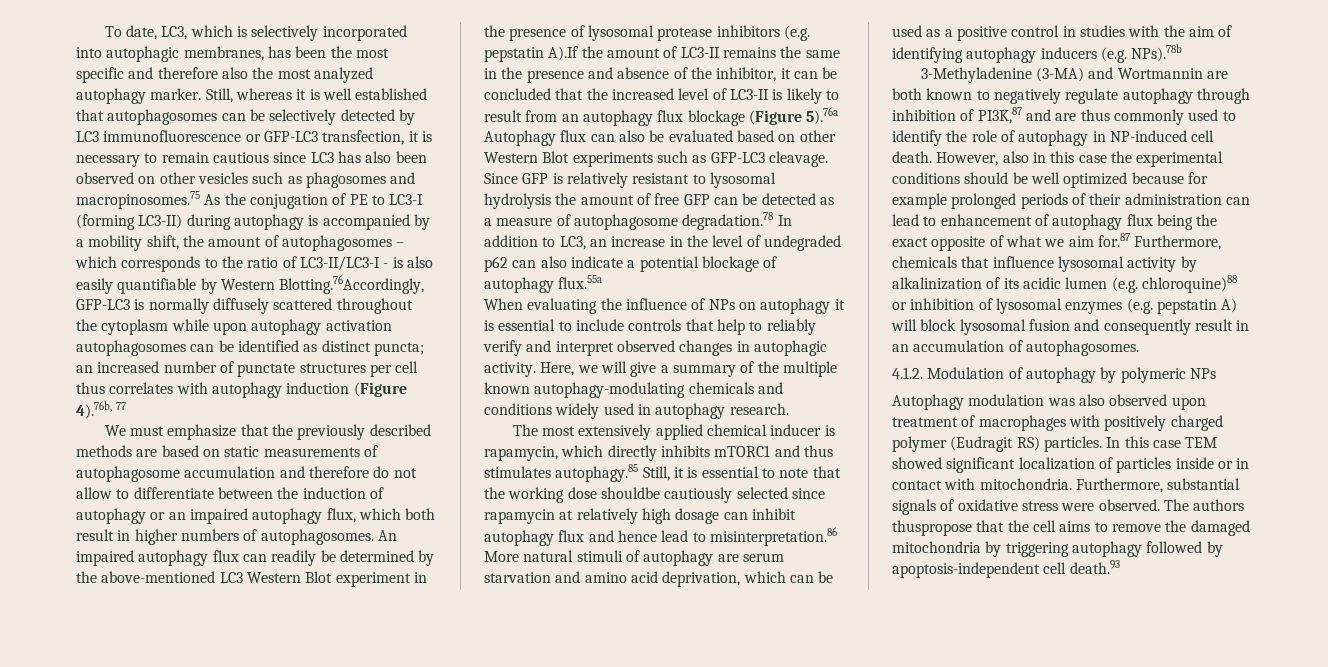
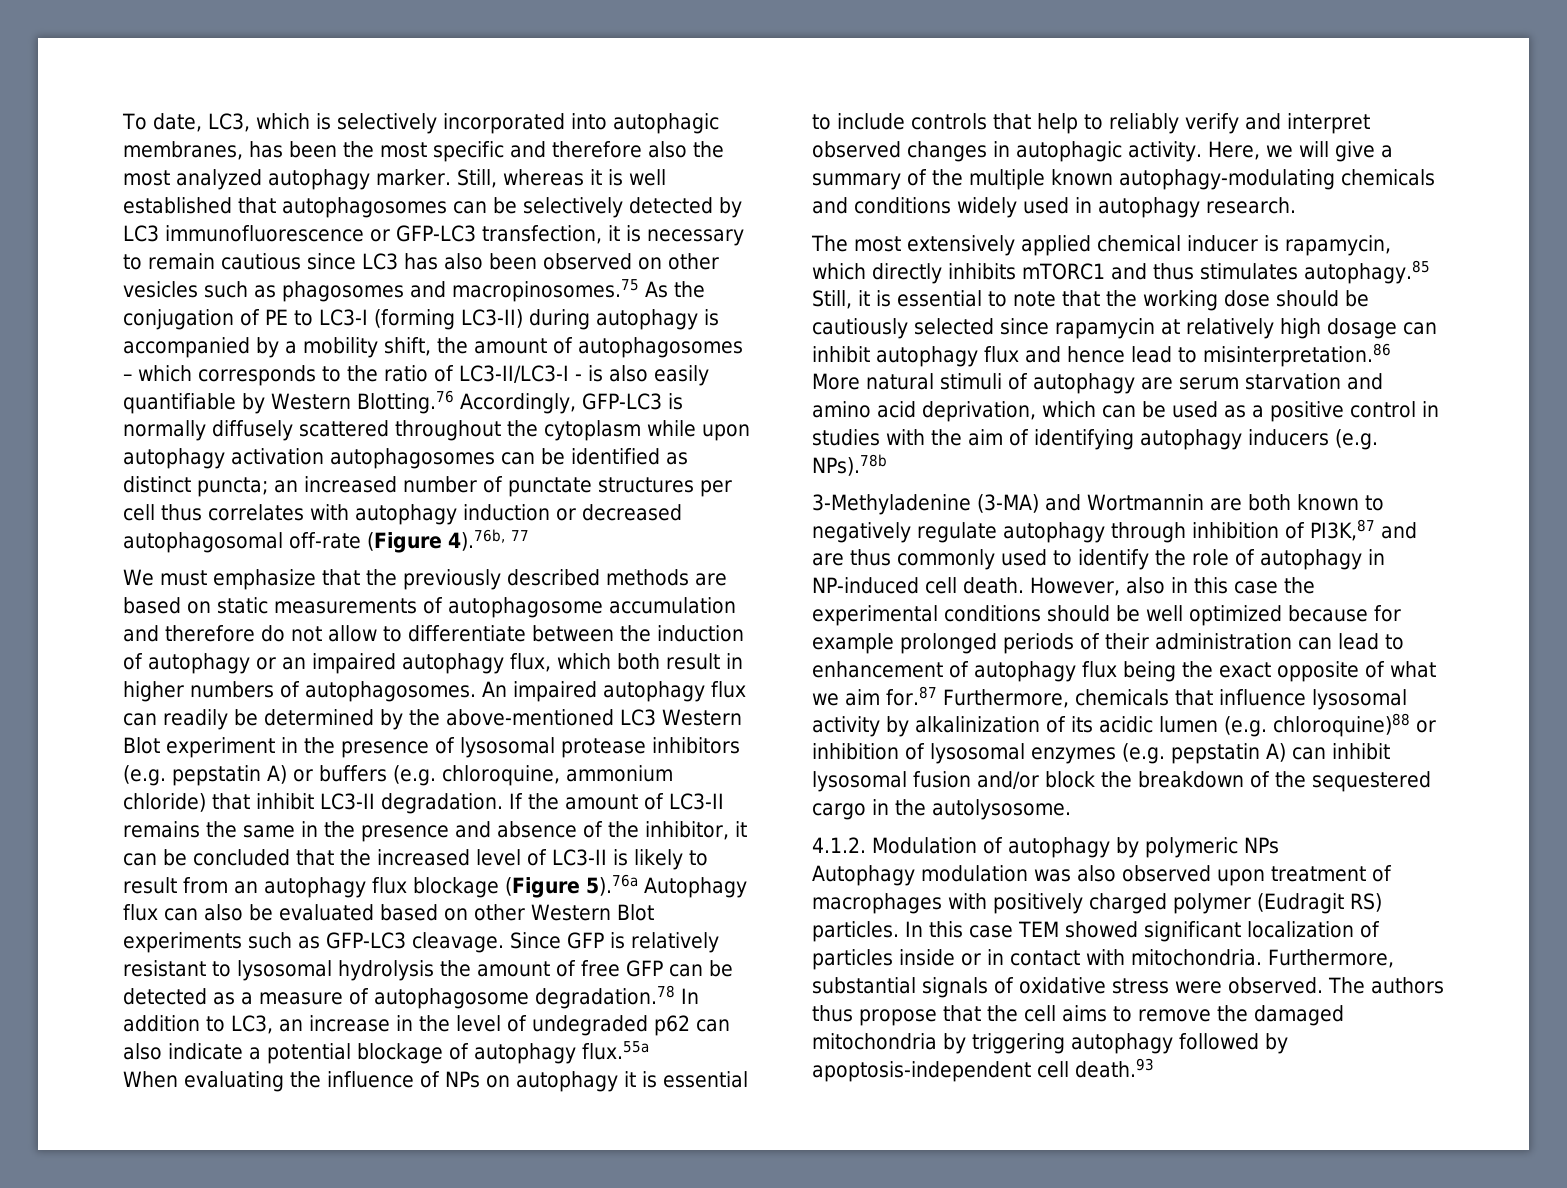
[279,275,425,294] Blotting.76Accordingly, -> [356,390,576,414] Blotting.76 Accordingly,
(350, 388) none -> [556,504,682,521] [123,532,361,553] or decreased autophagosomal off-rate
[548,46,579,61] A).If -> [267,765,673,786] [123,793,523,814] A) or buffers (e.g. chloroquine, ammonium chloride) that inhibit LC3-II degradation. If
[600,487,660,499] shouldbe -> [1276,290,1369,307] should be
[891,319,1250,335] [892,340,1139,356] will block lysosomal fusion and consequently result in an accumulation of autophagosomes. -> [1292,743,1390,760] [812,771,1431,792] [812,799,1071,820] can inhibit lysosomal fusion and/or block the breakdown of the sequestered cargo in the autolysosome.
[892,520,972,536] thuspropose -> [812,1005,937,1026] thus propose

